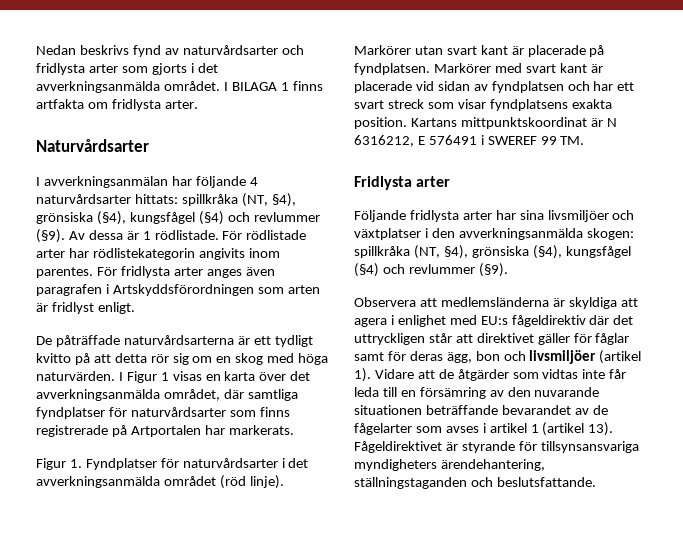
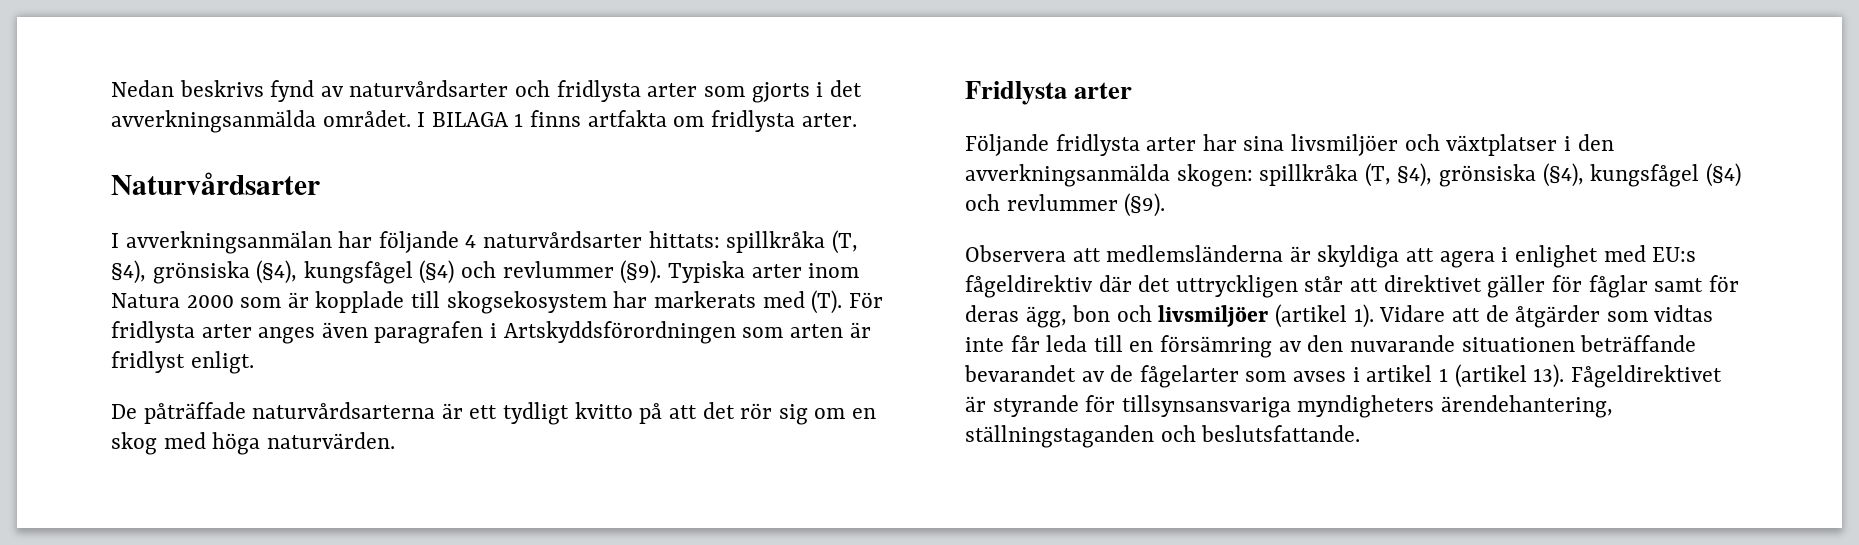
[241,193,296,207] [36,211,320,225] [36,229,307,243] [36,248,280,260] [36,267,93,278] (NT, §4), grönsiska (§4), kungsfågel (§4) och revlummer (§9). Av dessa är 1 rödlistade. För rödlistade arter har rödlistekategorin angivits inom parentes. -> [831,230,858,254] [111,260,860,284] [111,290,843,314] (T, §4), grönsiska (§4), kungsfågel (§4) och revlummer (§9). Typiska arter inom Natura 2000 som är kopplade till skogsekosystem har markerats med (T).
[114,353,147,363] detta -> [702,402,735,419] det
[118,371,311,383] [36,389,298,401] [36,407,290,419] [36,425,294,437] [36,458,309,470] [36,475,284,489] [354,45,605,57] [354,63,603,75] [354,81,635,93] [354,99,612,111] [354,117,617,129] [354,135,585,147] I Figur 1 visas en karta över det avverkningsanmälda området, där samtliga fyndplatser för naturvårdsarter som finns registrerade på Artportalen har markerats. // Figur 1. Fyndplatser för naturvårdsarter i det avverkningsanmälda området (röd linje). Markörer utan svart kant är placerade på fyndplatsen. Markörer med svart kant är placerade vid sidan av fyndplatsen och har ett svart streck som visar fyndplatsens exakta position. Kartans mittpunktskoordinat är N 6316212, E 576491 i SWEREF 99 TM. -> (395, 440) none
[413,245,440,259] (NT, -> [1364,163,1391,187] (T,

